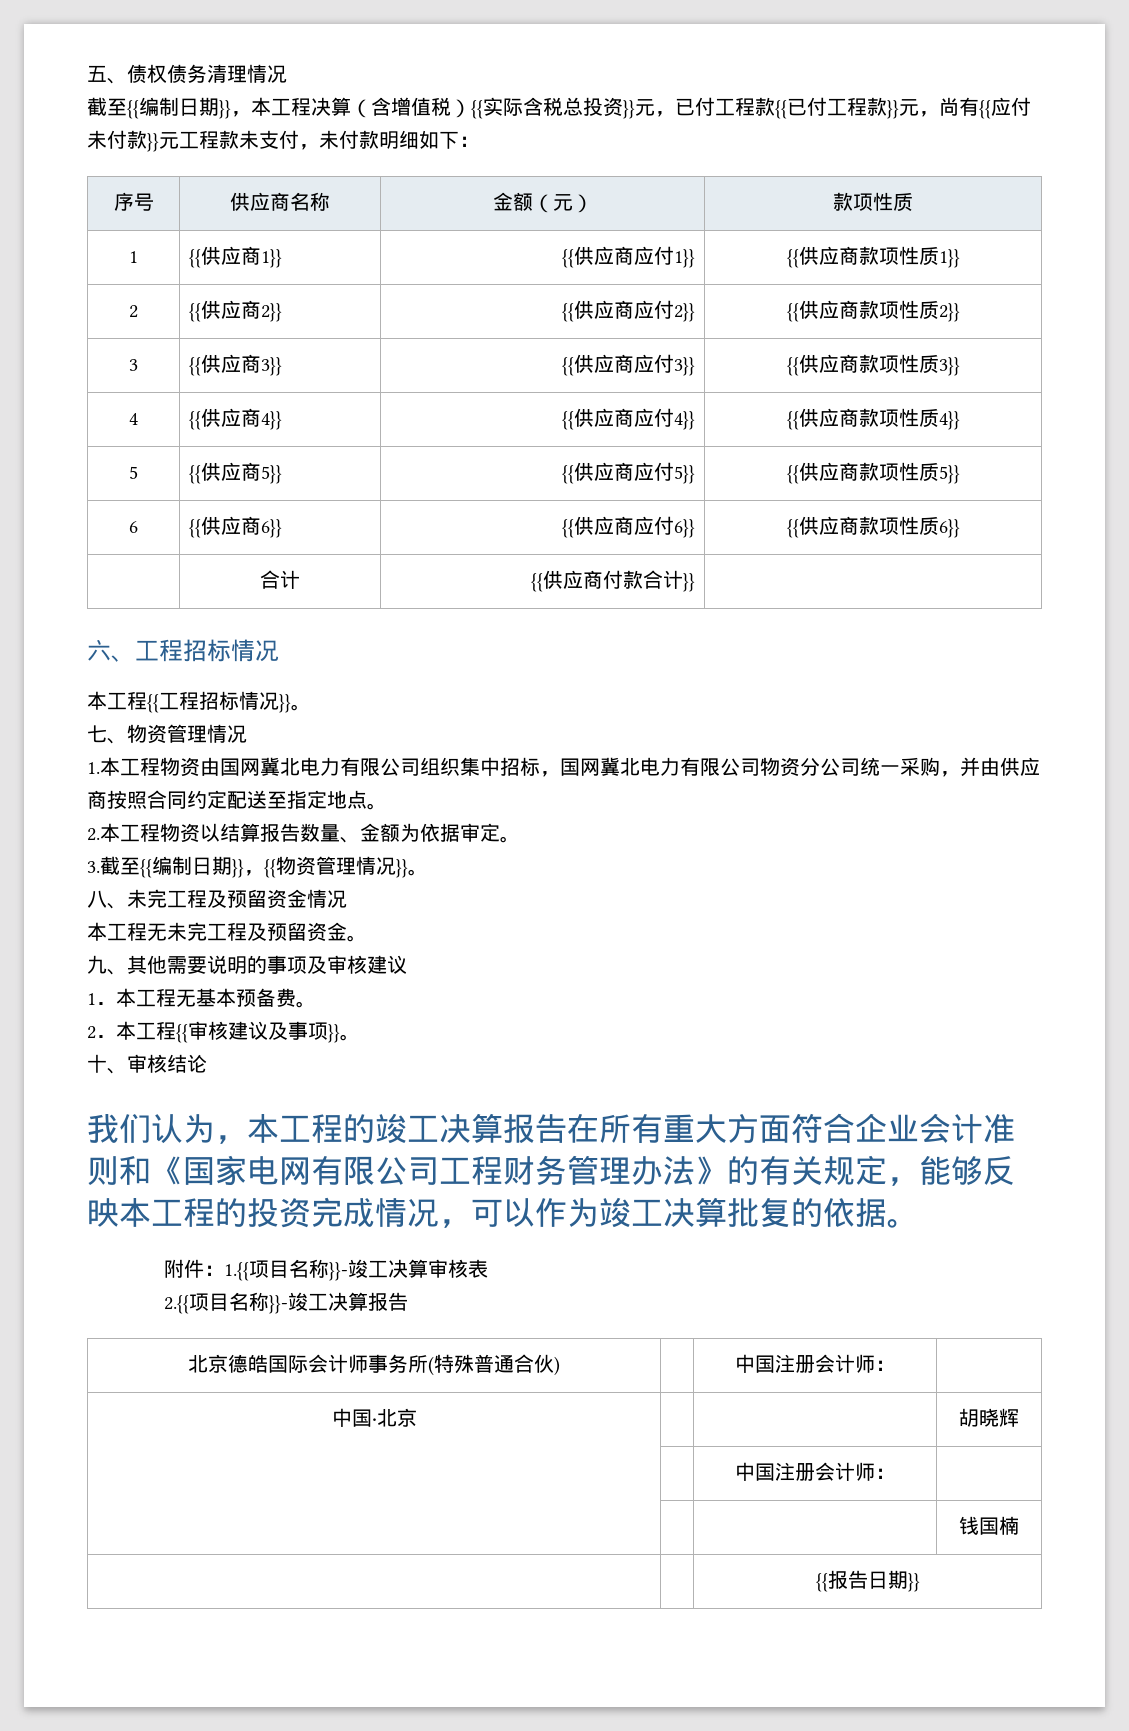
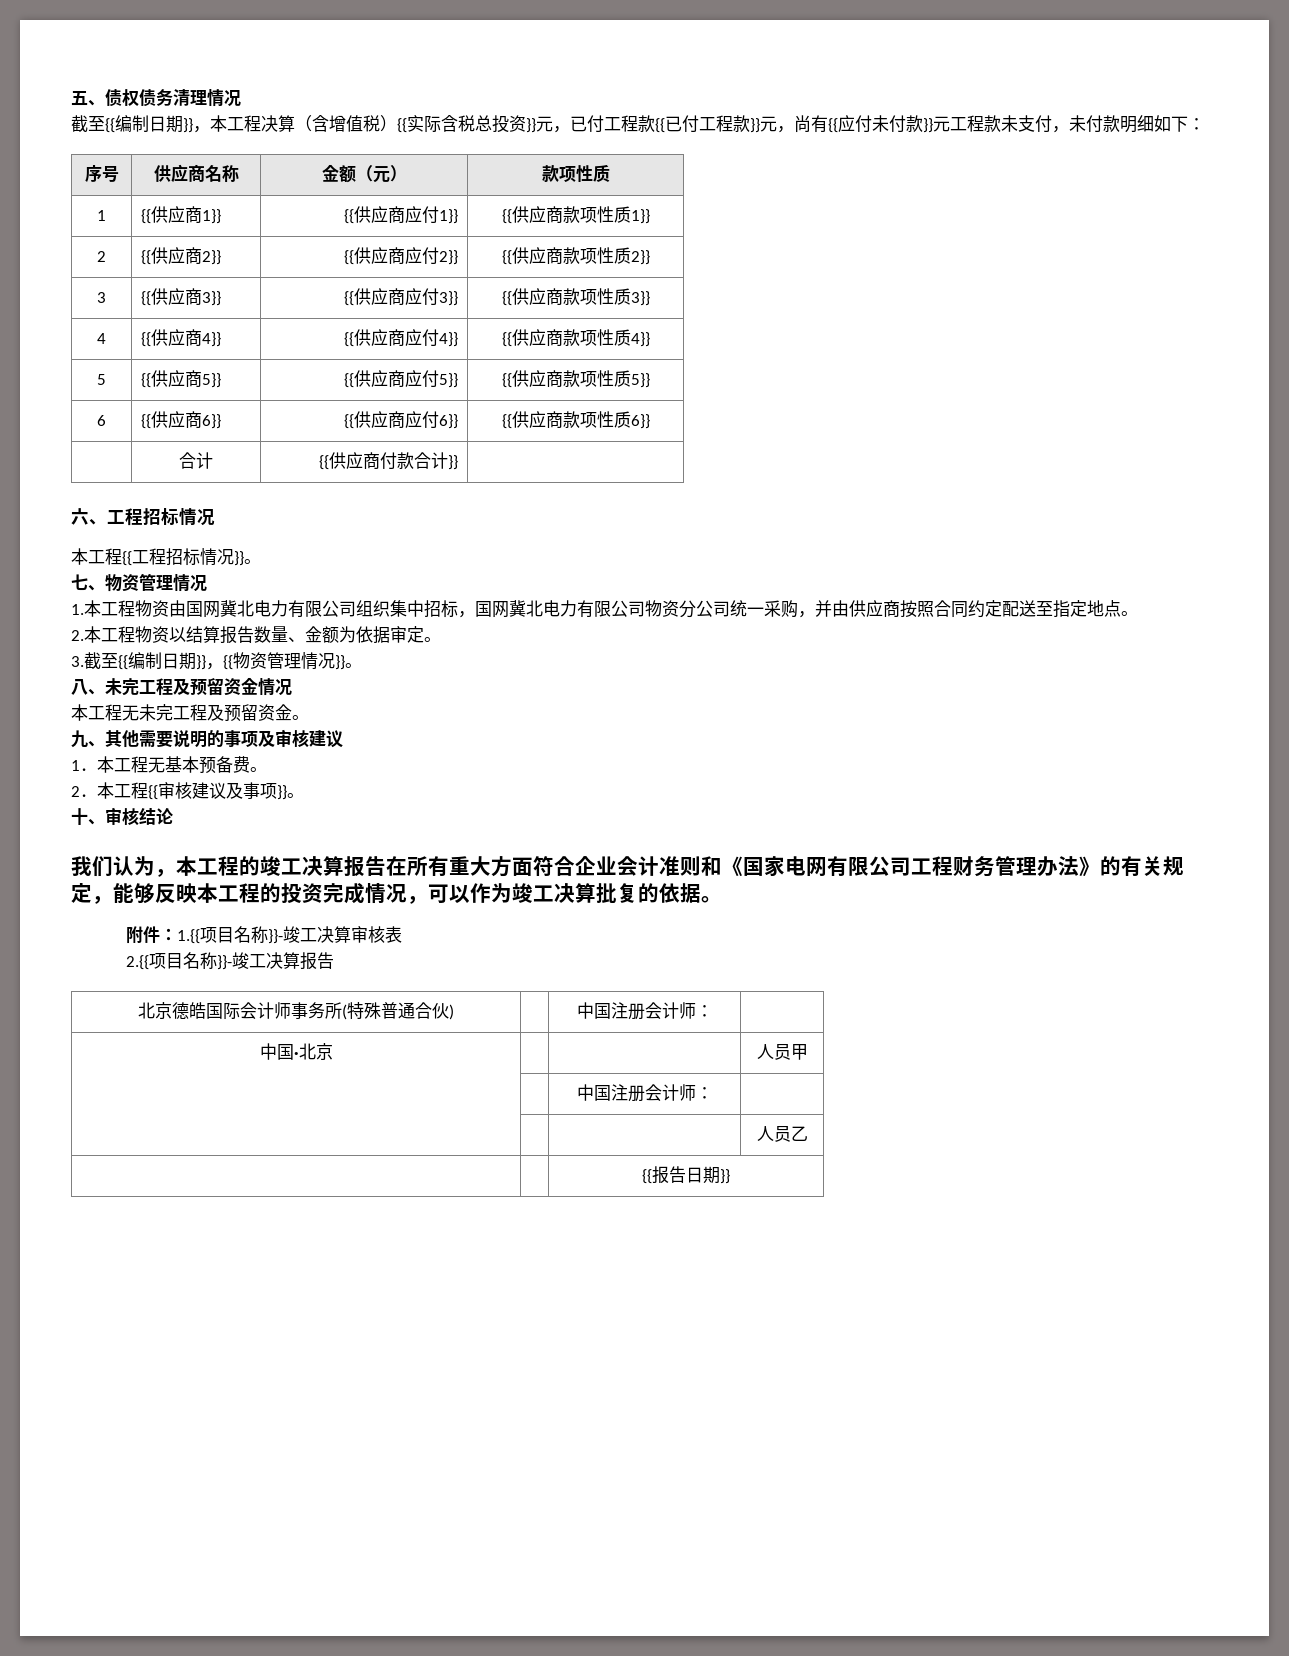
[959,1408,1019,1427] 胡晓辉 -> [756,1044,808,1060] 人员甲
[959,1516,1019,1535] 钱国楠 -> [756,1126,808,1142] 人员乙

